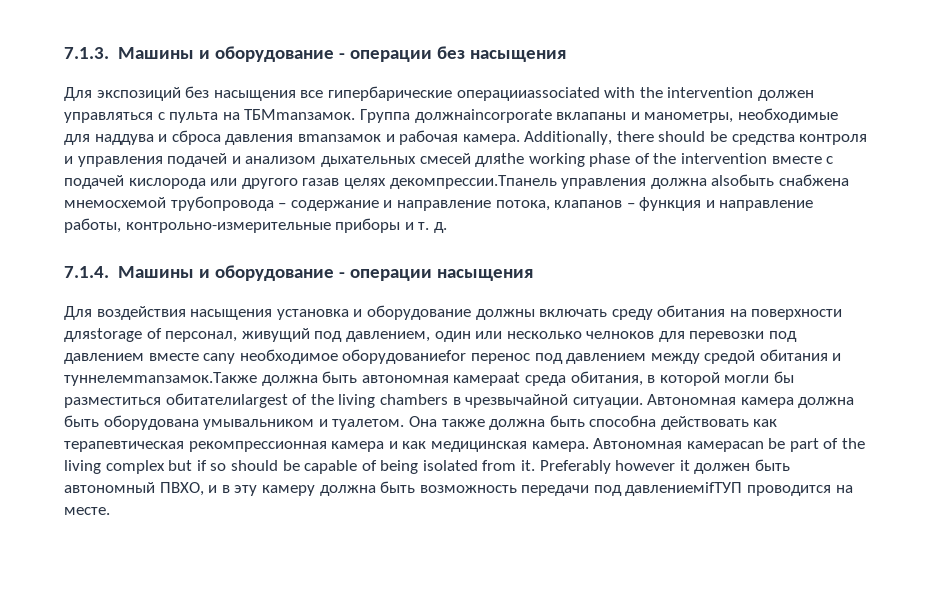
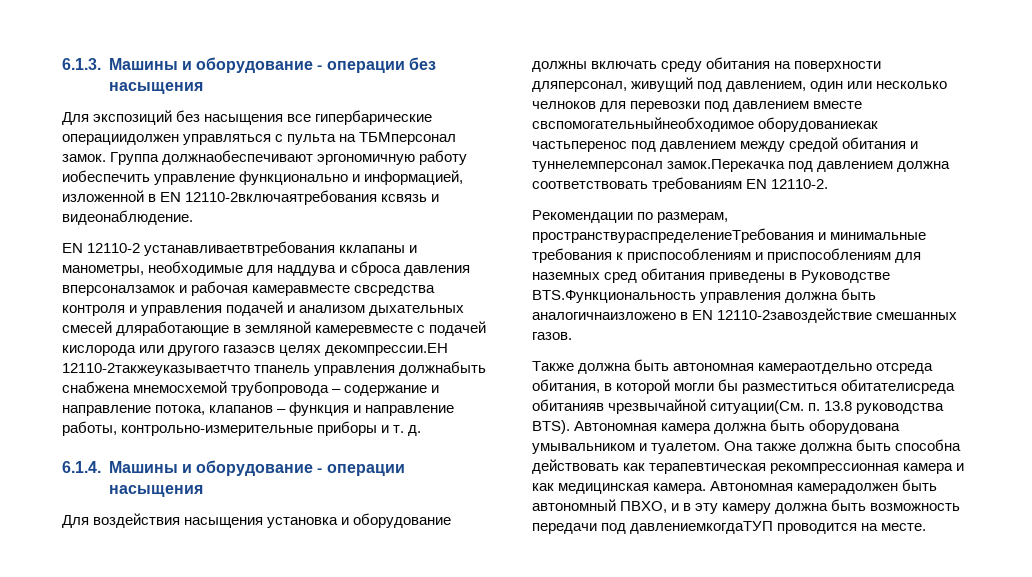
[64,47,109,59] 7.1.3. -> [62,58,101,70] 6.1.3.
[456,87,814,101] [64,109,627,123] операцииassociated with the intervention должен управляться с пульта на ТБМmanзамок. Группа должнаincorporate вклапаны -> [62,132,457,145] [62,150,468,165] [62,170,464,185] [62,190,440,205] [62,210,193,225] [62,241,406,256] операциидолжен управляться с пульта на ТБМперсонал замок. Группа должнаобеспечивают эргономичную работу иобеспечить управление функционально и информацией, изложенной в EN 12110-2включаятребования ксвязь и видеонаблюдение. // EN 12110-2 устанавливаетвтребования кклапаны
[297,134,381,142] вmanзамок -> [62,285,175,296] вперсоналзамок
[462,131,795,145] камера. Additionally, there should be средства -> [252,285,436,296] камеравместе свсредства
[475,153,822,167] дляthe working phase of the intervention вместе -> [116,321,414,336] дляработающие в земляной камеревместе
[302,174,775,189] газав целях декомпрессии.Tпанель управления должна alsoбыть -> [223,343,449,356] [62,361,487,376] газаэсв целях декомпрессии.ЕН 12110-2такжеуказываетчто тпанель управления должнабыть
[64,266,109,278] 7.1.4. -> [62,461,101,473] 6.1.4.
[64,328,238,342] дляstorage of персонал, -> [532,81,627,92] дляперсонал,
[203,349,530,364] сany необходимое оборудованиеfor перенос -> [532,117,879,132] [532,141,627,152] свспомогательныйнеобходимое оборудованиекак частьперенос
[64,372,257,386] туннелемmanзамок.Также -> [532,159,951,172] [532,177,829,192] [532,210,729,223] [532,228,927,243] [532,248,922,263] [532,268,891,283] [532,288,877,303] [532,308,958,323] [532,332,572,340] [532,361,574,371] туннелемперсонал замок.Перекачка под давлением должна соответствовать требованиям EN 12110-2. // Рекомендации по размерам, пространствураспределениеТребования и минимальные требования к приспособлениям и приспособлениям для наземных сред обитания приведены в Руководстве BTS.Функциональность управления должна быть аналогичнаизложено в EN 12110-2завоздействие смешанных газов. // Также
[453,372,566,386] камераat среда -> [758,363,934,374] камераотдельно отсреда
[165,393,643,408] обитателиlargest of the living chambers в чрезвычайной ситуации. -> [841,379,956,394] [532,399,945,414] [532,420,570,434] обитателисреда обитанияв чрезвычайной ситуации(См. п. 13.8 руководства BTS).
[686,438,866,452] [64,460,751,474] камераcan be part of the living complex but if so should be capable of being isolated from it. Preferably however it должен -> [797,483,899,494] камерадолжен
[625,482,743,496] давлениемifТУП -> [630,521,774,534] давлениемкогдаТУП

